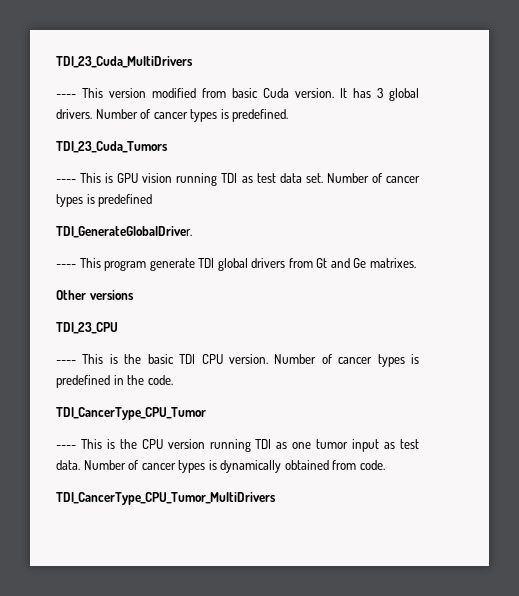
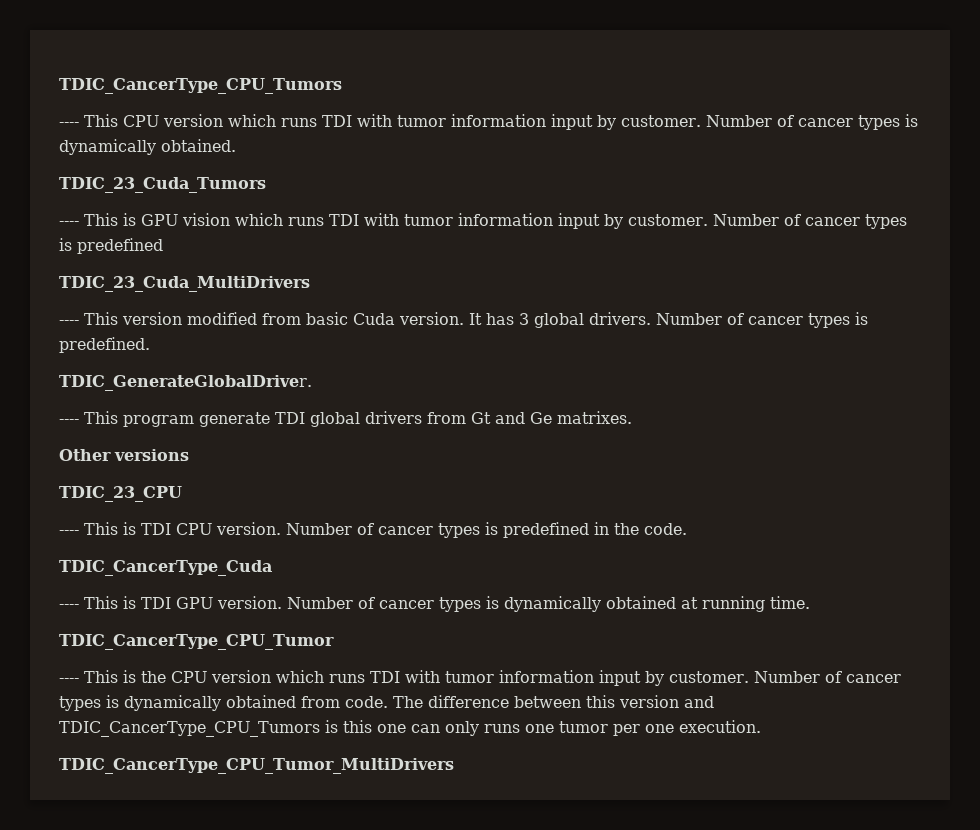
[56,56,193,68] TDI_23_Cuda_MultiDrivers -> [59,78,342,94] [59,114,918,130] [59,139,236,155] [59,177,266,193] [59,213,907,229] [59,238,163,254] [59,276,310,292] TDIC_CancerType_CPU_Tumors // ---- This CPU version which runs TDI with tumor information input by customer. Number of cancer types is dynamically obtained. // TDIC_23_Cuda_Tumors // ---- This is GPU vision which runs TDI with tumor information input by customer. Number of cancer types is predefined // TDIC_23_Cuda_MultiDrivers
[56,141,168,153] [56,173,420,186] [56,194,153,207] [56,226,192,238] TDI_23_Cuda_Tumors // ---- This is GPU vision running TDI as test data set. Number of cancer types is predefined // TDI_GenerateGlobalDriver. -> [59,375,312,391] TDIC_GenerateGlobalDriver.
[56,322,118,334] [56,354,174,364] TDI_23_CPU // ---- This is the basic -> [59,486,182,502] [59,522,136,535] TDIC_23_CPU // ---- This is
[56,407,206,420] TDI_CancerType_CPU_Tumor -> [59,560,272,576] [59,596,810,612] [59,634,334,650] TDIC_CancerType_Cuda // ---- This is TDI GPU version. Number of cancer types is dynamically obtained at running time. // TDIC_CancerType_CPU_Tumor
[209,439,419,452] [56,460,80,470] running TDI as one tumor input as test data. -> [276,670,749,686] which runs TDI with tumor information input by customer.
[56,492,276,505] // TDI_CancerType_CPU_Tumor_MultiDrivers -> [393,695,714,708] [59,720,761,737] [59,758,454,774] The difference between this version and TDIC_CancerType_CPU_Tumors is this one can only runs one tumor per one execution. // TDIC_CancerType_CPU_Tumor_MultiDrivers

